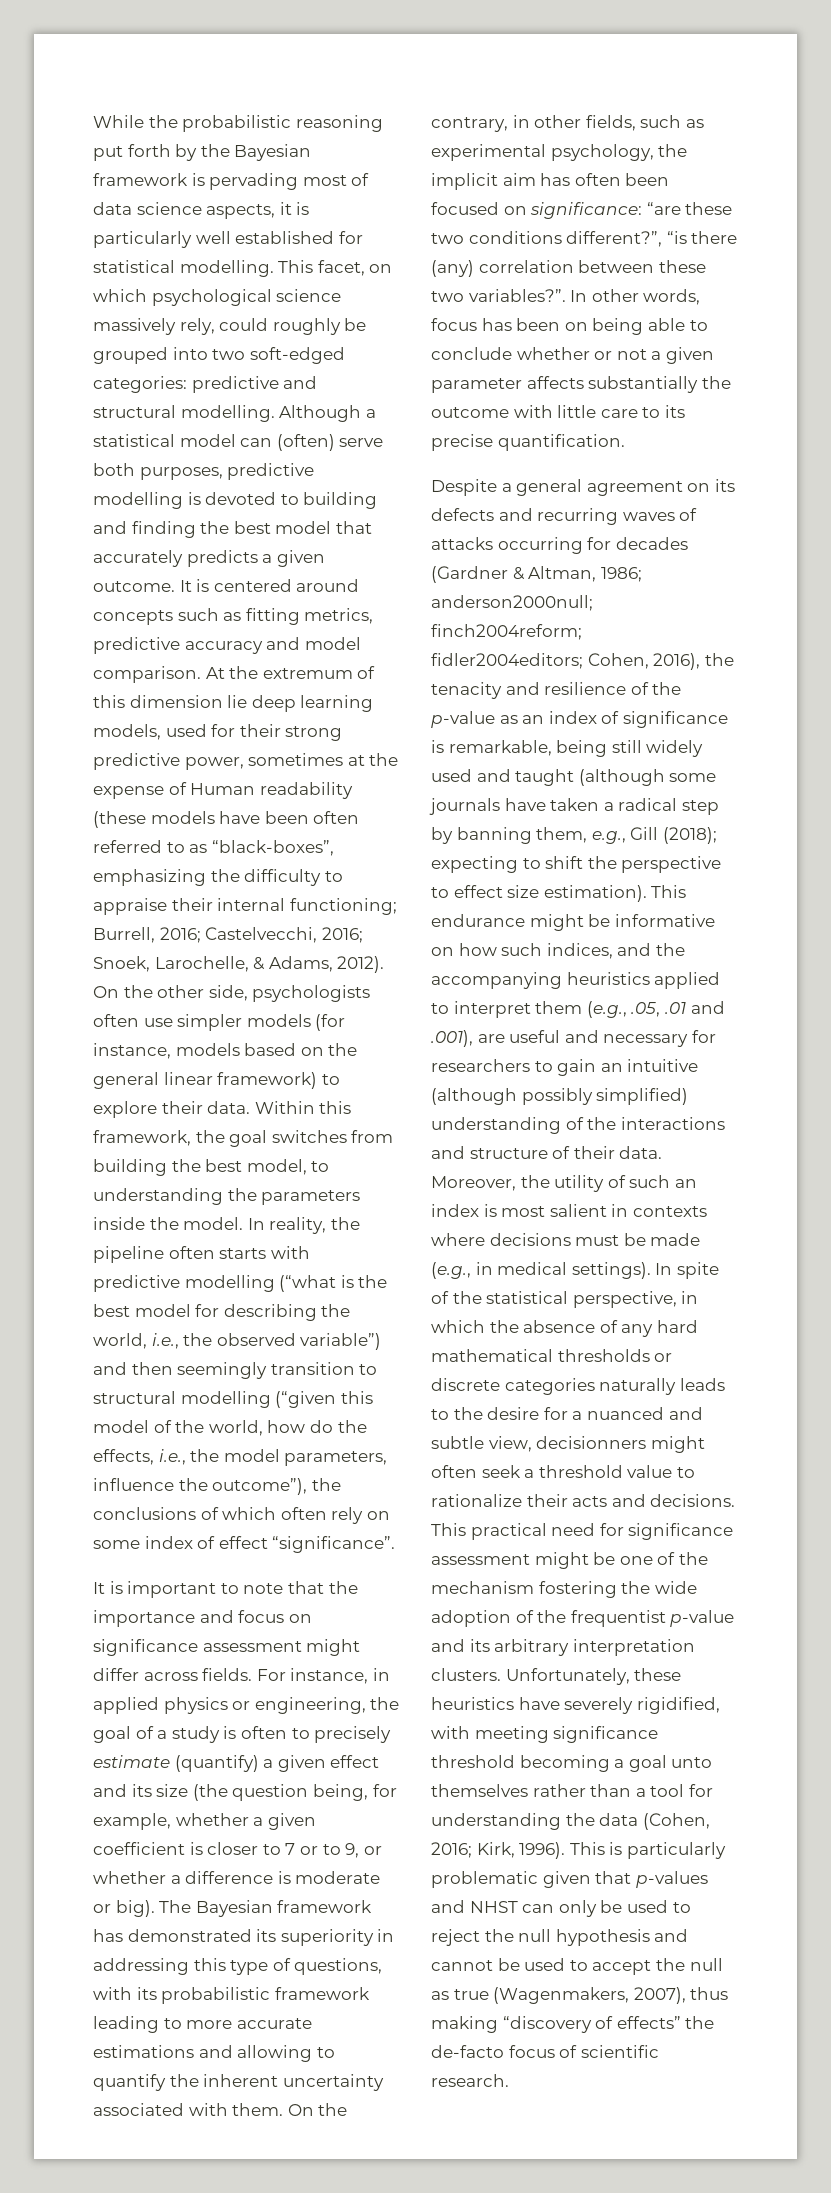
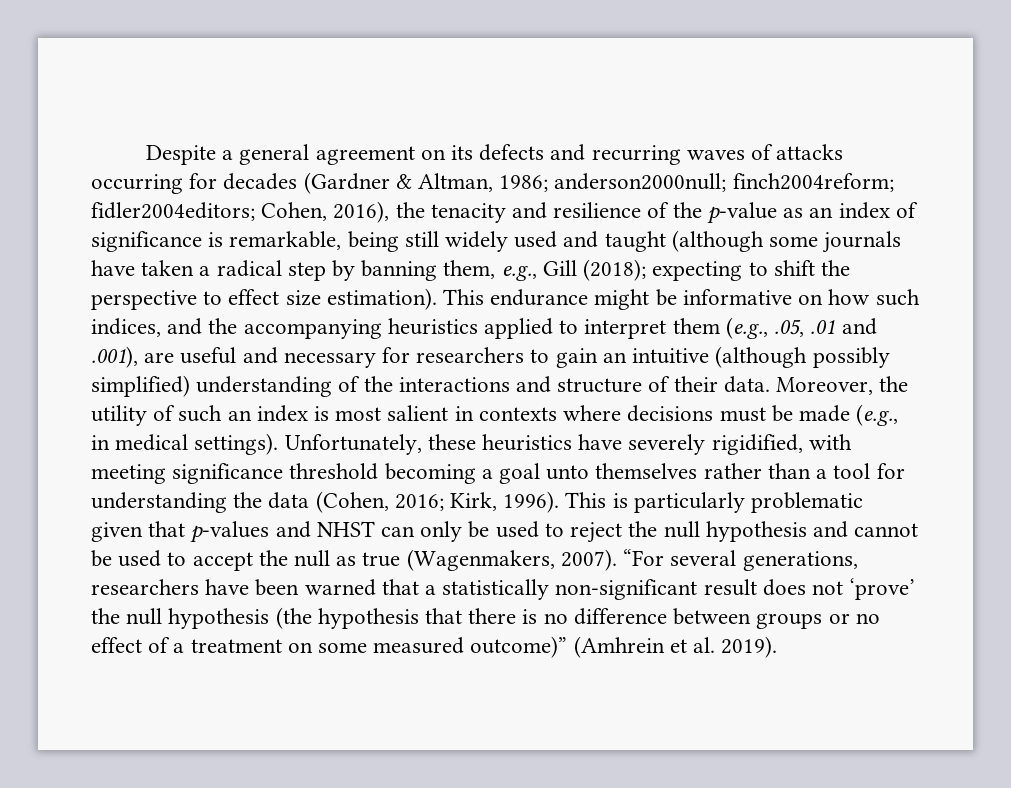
[93,115,383,132] [93,144,312,161] [93,173,370,190] [93,202,310,219] [93,231,363,248] [93,260,393,277] [93,289,342,306] [93,318,367,335] [93,347,345,364] [93,376,318,393] [93,405,376,422] [93,434,384,451] [93,463,315,480] [93,492,378,509] [93,521,372,538] [93,550,325,567] [93,579,360,592] [93,608,374,625] [93,637,361,654] [93,666,376,683] [93,695,374,712] [93,724,343,741] [93,753,399,770] [93,782,353,799] [93,811,360,828] [93,840,334,856] [93,869,343,886] [93,898,397,915] [93,927,363,943] [93,956,385,973] [93,985,371,1002] [93,1014,346,1031] [93,1043,358,1059] [93,1072,340,1089] [93,1101,352,1118] [93,1130,394,1147] [93,1159,330,1176] [93,1188,361,1205] [93,1217,360,1234] [93,1246,310,1263] [93,1275,388,1292] [93,1304,351,1321] [93,1333,382,1350] [93,1362,378,1379] [93,1391,373,1408] [93,1420,367,1436] [93,1449,388,1466] [93,1478,341,1495] [93,1507,390,1524] [93,1536,396,1553] [93,1581,358,1598] [93,1610,312,1627] [93,1639,361,1656] [93,1668,390,1684] [93,1697,400,1714] [93,1726,392,1743] [93,1755,380,1772] [93,1784,397,1801] [93,1813,316,1830] [93,1842,382,1858] [93,1871,381,1884] [93,1900,373,1917] [93,1929,395,1946] [93,1958,383,1975] [93,1987,370,2004] [93,2016,312,2033] [93,2045,335,2062] [93,2074,384,2091] [93,2103,348,2116] [431,115,704,132] [431,144,688,161] [431,173,670,190] [431,202,733,219] [431,231,738,247] [431,260,706,277] [431,289,701,305] [431,318,708,335] [431,347,714,364] [431,376,731,393] [431,405,685,418] [431,434,625,451] While the probabilistic reasoning put forth by the Bayesian framework is pervading most of data science aspects, it is particularly well established for statistical modelling. This facet, on which psychological science massively rely, could roughly be grouped into two soft-edged categories: predictive and structural modelling. Although a statistical model can (often) serve both purposes, predictive modelling is devoted to building and finding the best model that accurately predicts a given outcome. It is centered around concepts such as fitting metrics, predictive accuracy and model comparison. At the extremum of this dimension lie deep learning models, used for their strong predictive power, sometimes at the expense of Human readability (these models have been often referred to as “black-boxes”, emphasizing the difficulty to appraise their internal functioning; Burrell, 2016; Castelvecchi, 2016; Snoek, Larochelle, & Adams, 2012). On the other side, psychologists often use simpler models (for instance, models based on the general linear framework) to explore their data. Within this framework, the goal switches from building the best model, to understanding the parameters inside the model. In reality, the pipeline often starts with predictive modelling (“what is the best model for describing the world, i.e., the observed variable”) and then seemingly transition to structural modelling (“given this model of the world, how do the effects, i.e., the model parameters, influence the outcome”), the conclusions of which often rely on some index of effect “significance”. // It is important to note that the importance and focus on significance assessment might differ across fields. For instance, in applied physics or engineering, the goal of a study is often to precisely estimate (quantify) a given effect and its size (the question being, for example, whether a given coefficient is closer to 7 or to 9, or whether a difference is moderate or big). The Bayesian framework has demonstrated its superiority in addressing this type of questions, with its probabilistic framework leading to more accurate estimations and allowing to quantify the inherent uncertainty associated with them. On the contrary, in other fields, such as experimental psychology, the implicit aim has often been focused on significance: “are these two conditions different?”, “is there (any) correlation between these two variables?”. In other words, focus has been on being able to conclude whether or not a given parameter affects substantially the outcome with little care to its precise quantification. // -> (145, 155) none
[655,1262,719,1279] [431,1291,699,1308] [431,1320,698,1337] [431,1349,673,1362] [431,1378,725,1395] [431,1407,703,1420] [431,1436,705,1453] [431,1465,695,1478] [431,1494,736,1507] [431,1523,734,1540] [431,1552,708,1569] [431,1581,697,1598] [431,1610,735,1627] [431,1639,695,1656] [431,1668,501,1681] In spite of the statistical perspective, in which the absence of any hard mathematical thresholds or discrete categories naturally leads to the desire for a nuanced and subtle view, decisionners might often seek a threshold value to rationalize their acts and decisions. This practical need for significance assessment might be one of the mechanism fostering the wide adoption of the frequentist p-value and its arbitrary interpretation clusters. -> (279, 444) none
[633,1987,729,2004] [431,2016,715,2033] [431,2045,659,2058] [431,2074,509,2087] 2007), thus making “discovery of effects” the de-facto focus of scientific research. -> [560,549,858,571] [91,578,916,600] [91,607,880,629] [91,636,778,658] 2007). “For several generations, researchers have been warned that a statistically non-significant result does not ‘prove’ the null hypothesis (the hypothesis that there is no difference between groups or no effect of a treatment on some measured outcome)” (Amhrein et al. 2019).

